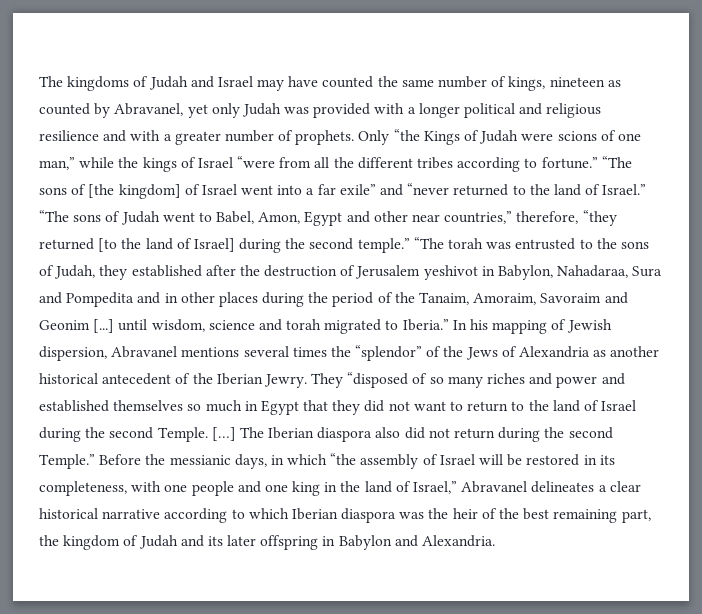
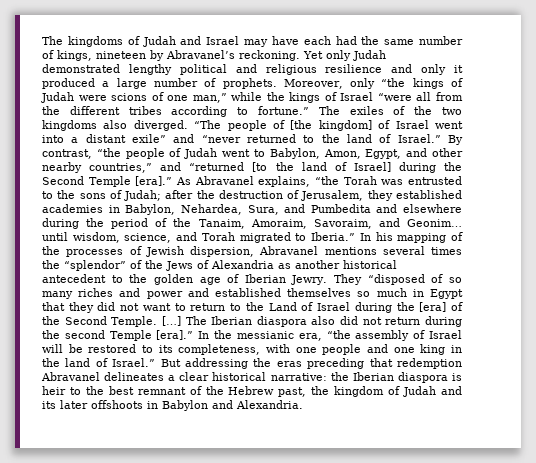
[322,76,374,88] counted -> [303,36,357,45] each had
[607,80,621,87] [39,103,460,118] as counted by Abravanel, yet only Judah was provided with a longer -> [150,50,386,61] [42,64,172,75] by Abravanel’s reckoning. Yet only Judah demonstrated lengthy
[130,129,460,145] with a greater number of prophets. Only “the Kings -> [421,64,463,75] [42,78,444,89] only it produced a large number of prophets. Moreover, only “the kings
[279,157,330,168] from all -> [416,92,464,101] all from
[601,156,632,168] [39,187,67,195] “The sons -> [318,106,463,115] [42,120,267,131] The exiles of the two kingdoms also diverged. “The people
[317,184,336,195] far -> [85,134,126,143] distant
[39,210,617,226] [39,238,94,250] “The sons of Judah went to Babel, Amon, Egypt and other near countries,” therefore, “they returned -> [447,135,463,145] [42,148,463,159] [42,162,245,173] By contrast, “the people of Judah went to Babylon, Amon, Egypt, and other nearby countries,” and “returned
[309,237,484,253] second temple.” “The torah -> [42,176,377,187] Second Temple [era].” As Abravanel explains, “the Torah
[54,265,202,280] Judah, they established -> [124,190,162,201] Judah;
[355,265,663,280] [39,292,258,307] Jerusalem yeshivot in Babylon, Nahadaraa, Sura and Pompedita and in other places -> [301,190,462,201] [42,204,462,215] Jerusalem, they established academies in Babylon, Nehardea, Sura, and Pumbedita and elsewhere
[540,292,628,304] [39,319,322,333] Savoraim and Geonim [...] until wisdom, science and torah -> [313,218,462,229] [42,232,235,243] Savoraim, and Geonim… until wisdom, science, and Torah
(567, 324) none -> [42,246,142,257] the processes of
[175,373,213,384] of the -> [111,274,240,285] to the golden age of
[552,400,580,412] land -> [268,302,297,311] Land
[109,427,154,439] second -> [419,302,463,312] [42,316,107,325] [era] of the Second
[39,454,328,469] Temple.” Before the messianic days, in which -> [109,330,322,341] Temple [era].” In the messianic era,
[583,455,597,465] in -> [142,345,153,353] to
[413,481,458,494] Israel,” -> [112,358,462,369] Israel.” But addressing the eras preceding that redemption
[102,508,651,523] narrative according to which Iberian diaspora was the heir of the best remaining part, -> [270,372,462,383] [42,386,307,397] narrative: the Iberian diaspora is heir to the best remnant of the Hebrew past,
[260,535,319,550] offspring -> [91,400,143,409] offshoots

